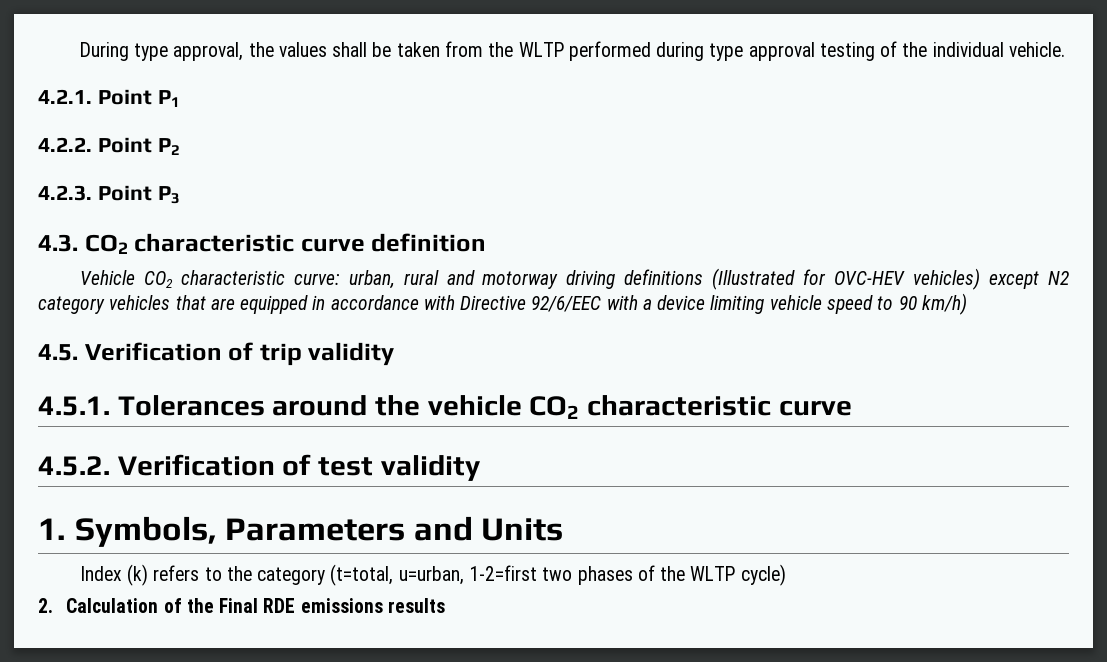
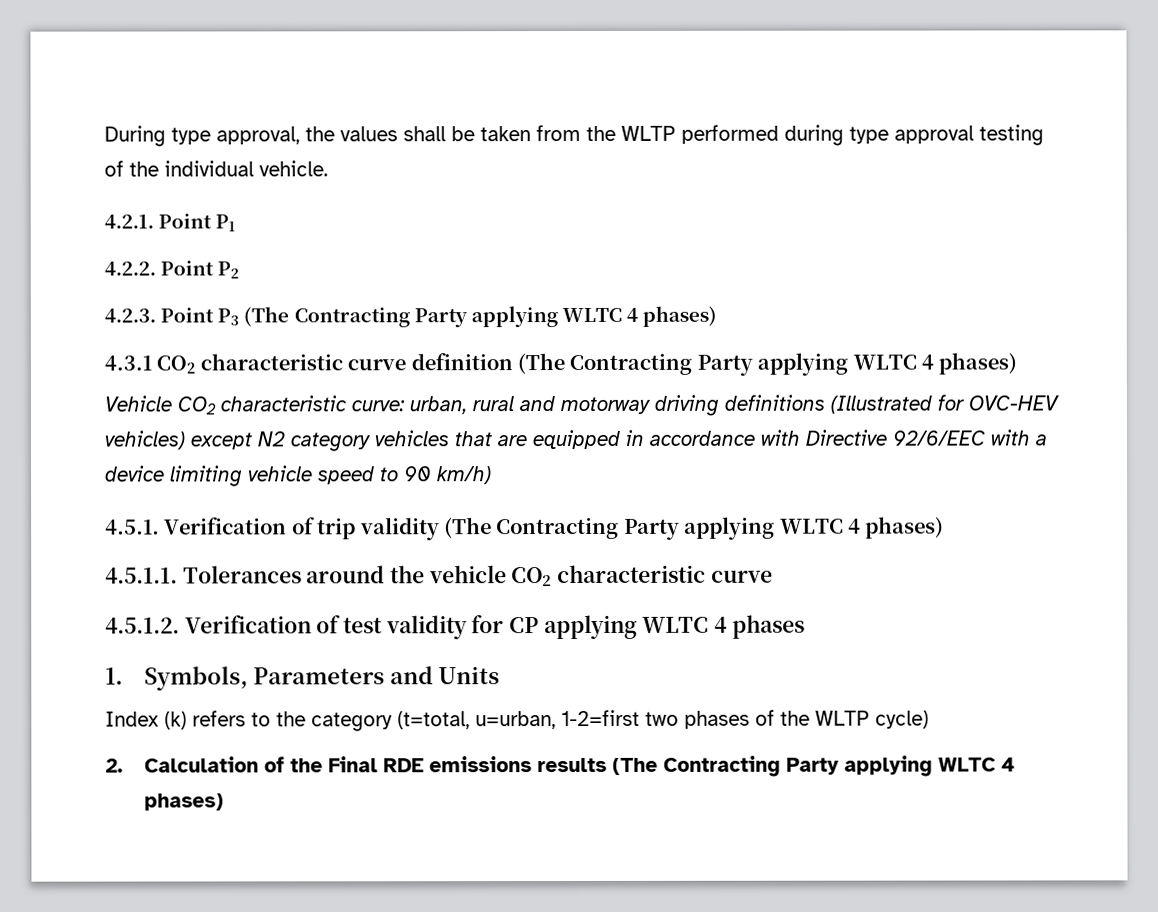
[38,233,487,254] // 4.3. CO2 characteristic curve definition -> [243,305,718,328] [104,352,1018,376] (The Contracting Party applying WLTC 4 phases) // 4.3.1 CO2 characteristic curve definition (The Contracting Party applying WLTC 4 phases)
[38,344,78,361] 4.5. -> [105,519,160,535] 4.5.1.
[38,396,110,416] // 4.5.1. -> [444,516,945,540] [105,567,178,584] (The Contracting Party applying WLTC 4 phases) // 4.5.1.1.
[38,456,110,476] 4.5.2. -> [105,617,180,634] 4.5.1.2.
(480, 468) none -> [471,614,805,640] for CP applying WLTC 4 phases
(445, 605) none -> [612,755,1016,777] [144,793,225,811] (The Contracting Party applying WLTC 4 phases)

